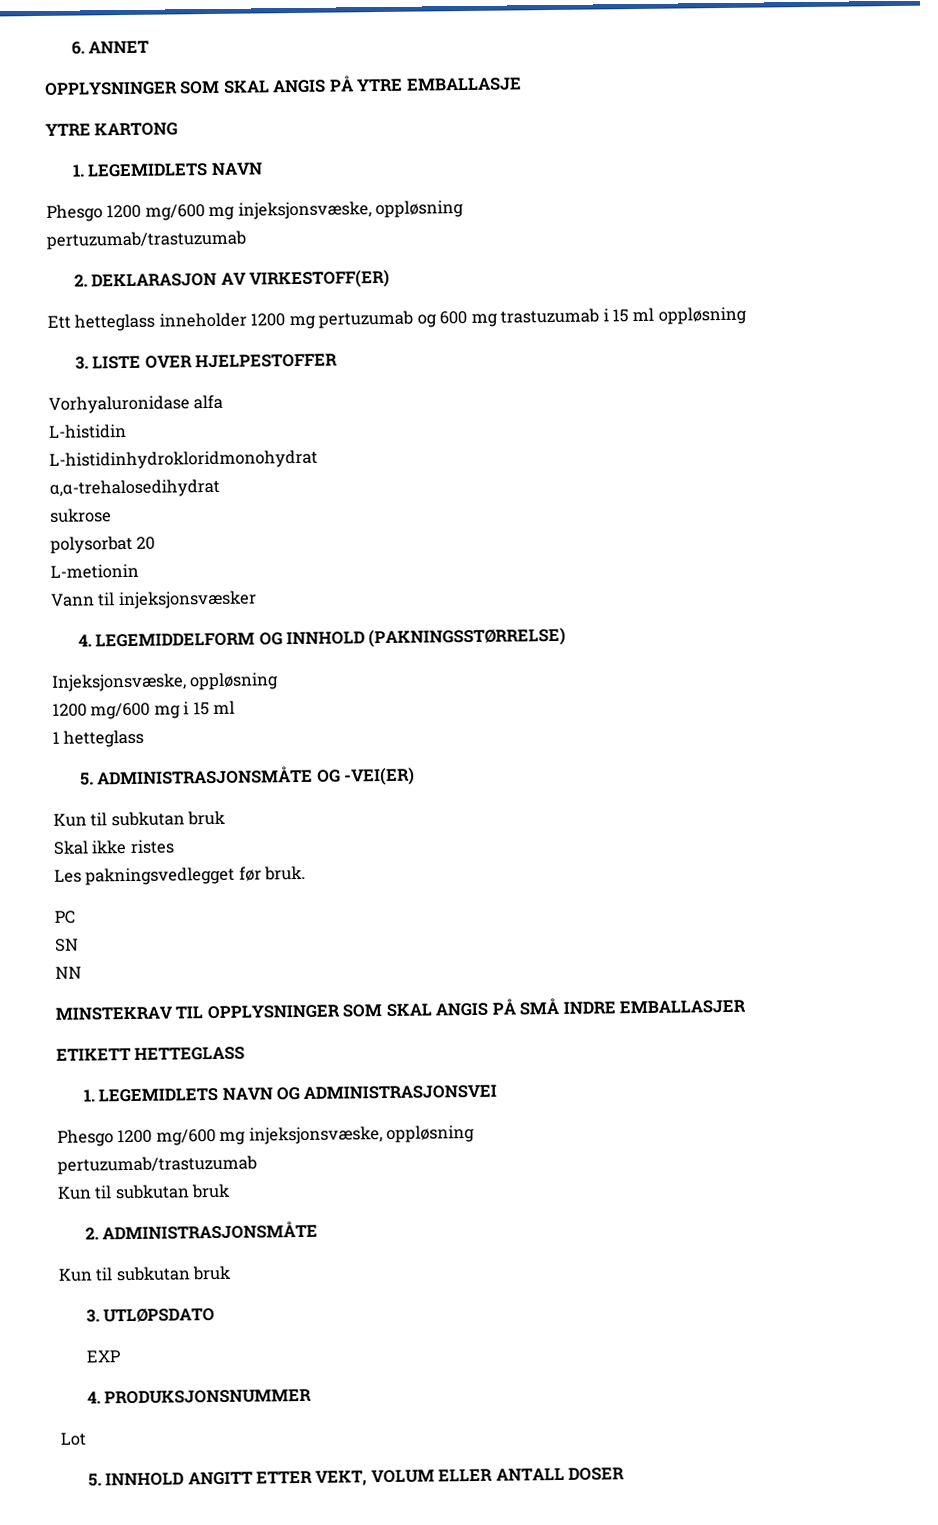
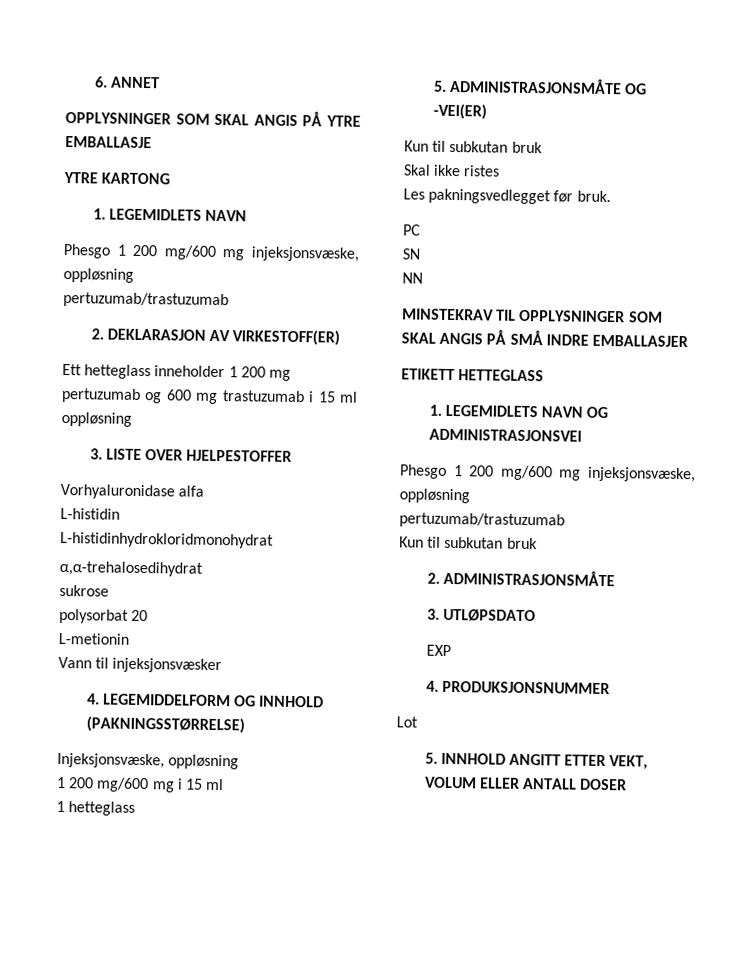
[106,204,142,219] 1200 -> [116,244,158,257] 1 200
[250,313,286,327] 1200 -> [228,366,266,378] 1 200
[52,703,87,717] 1200 -> [56,776,95,789] 1 200
[117,1129,153,1144] 1200 -> [453,465,495,477] 1 200
[58,1265,233,1282] // Kun til subkutan bruk -> (615, 577) none

